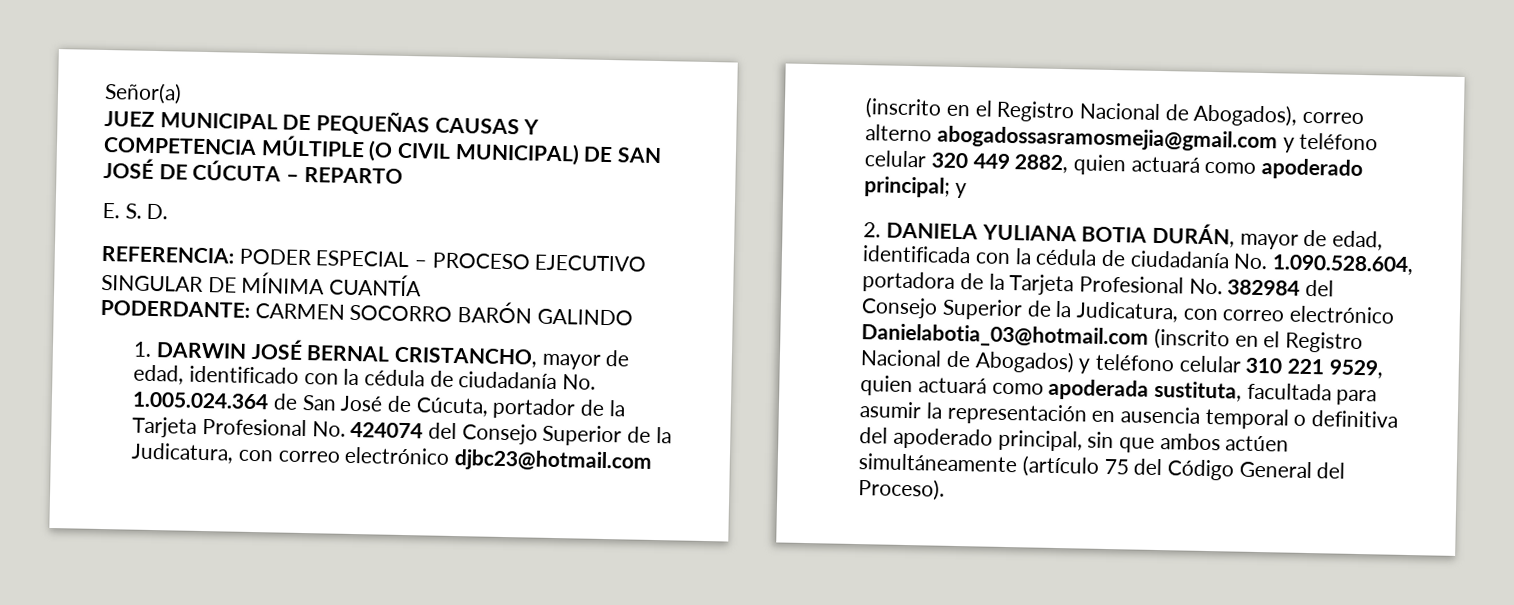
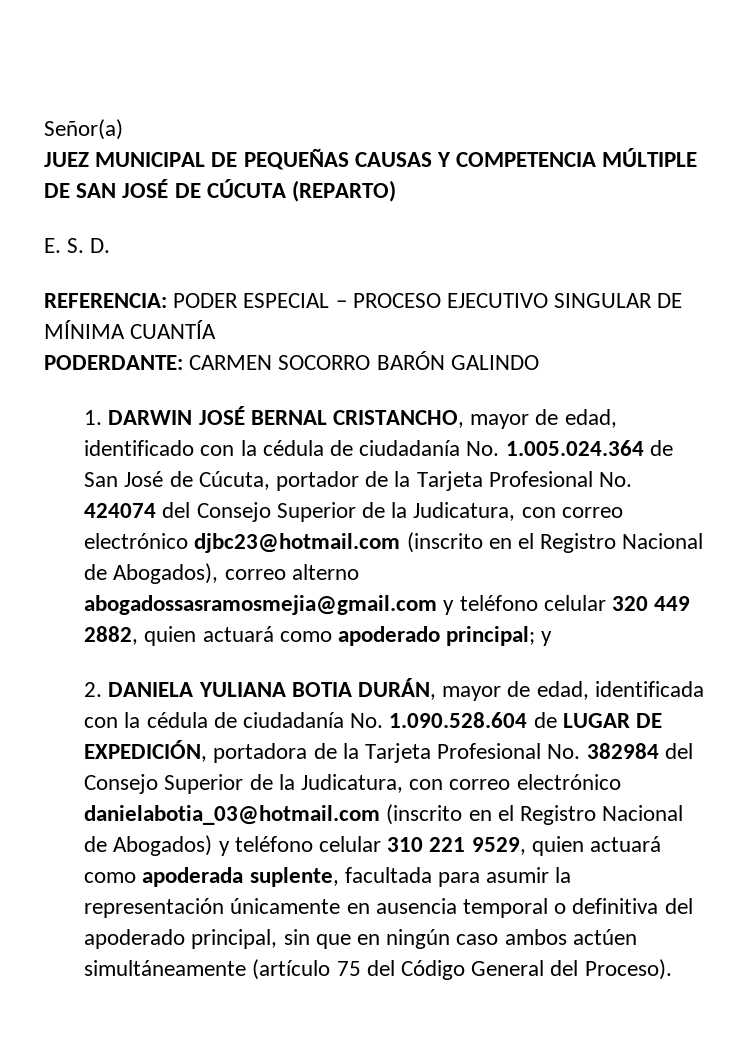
[368,140,580,166] (O CIVIL MUNICIPAL) -> (698, 157) none
[286,166,403,184] – REPARTO -> [292,180,397,202] (REPARTO)
[1272,254,1415,276] 1.090.528.604, -> [389,712,662,728] [84,740,208,762] 1.090.528.604 de LUGAR DE EXPEDICIÓN,
[861,323,1150,349] Danielabotia_03@hotmail.com -> [84,805,381,825] danielabotia_03@hotmail.com
[1154,380,1243,402] sustituta, -> [249,867,339,887] suplente,
(1088, 414) none -> [230,898,341,914] únicamente
(1156, 445) none -> [356,929,499,949] en ningún caso

